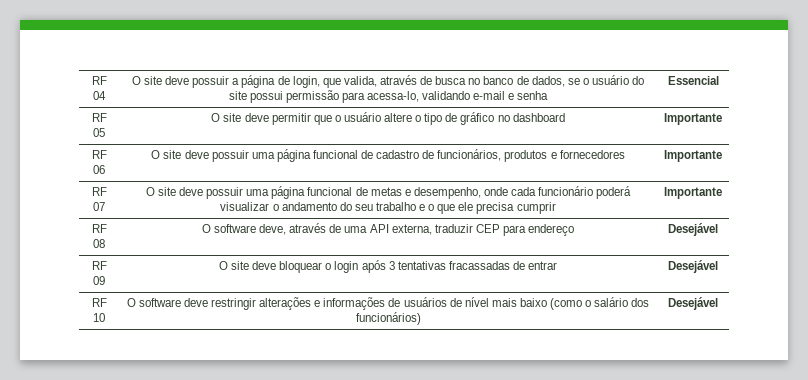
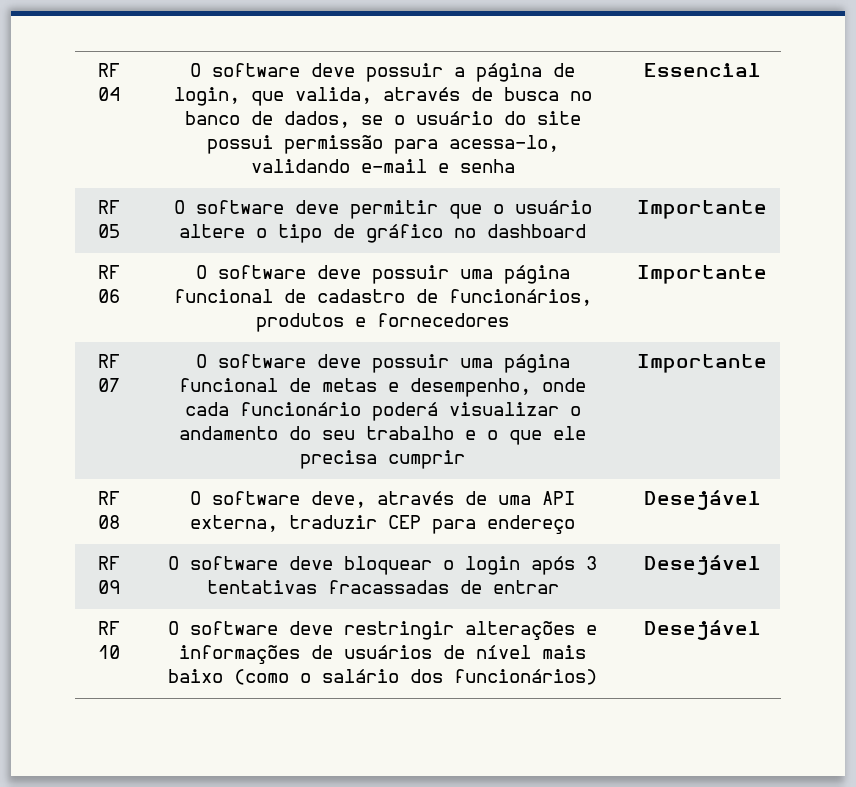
[144,76,163,85] site -> [212,63,300,77] software
[223,113,242,122] site -> [195,200,284,214] software
[163,150,182,159] site -> [217,265,306,279] software
[157,187,176,196] site -> [217,354,306,368] software
[231,261,250,270] site -> [190,556,278,570] software

